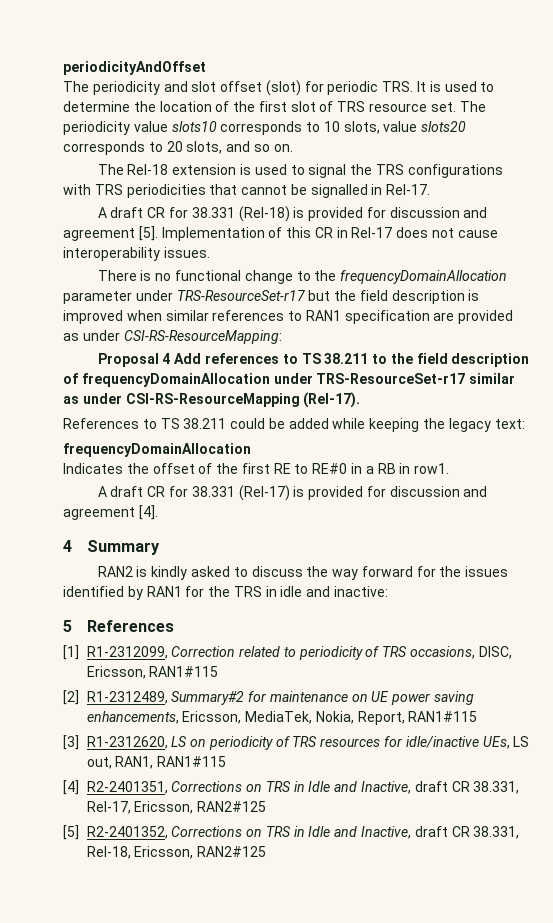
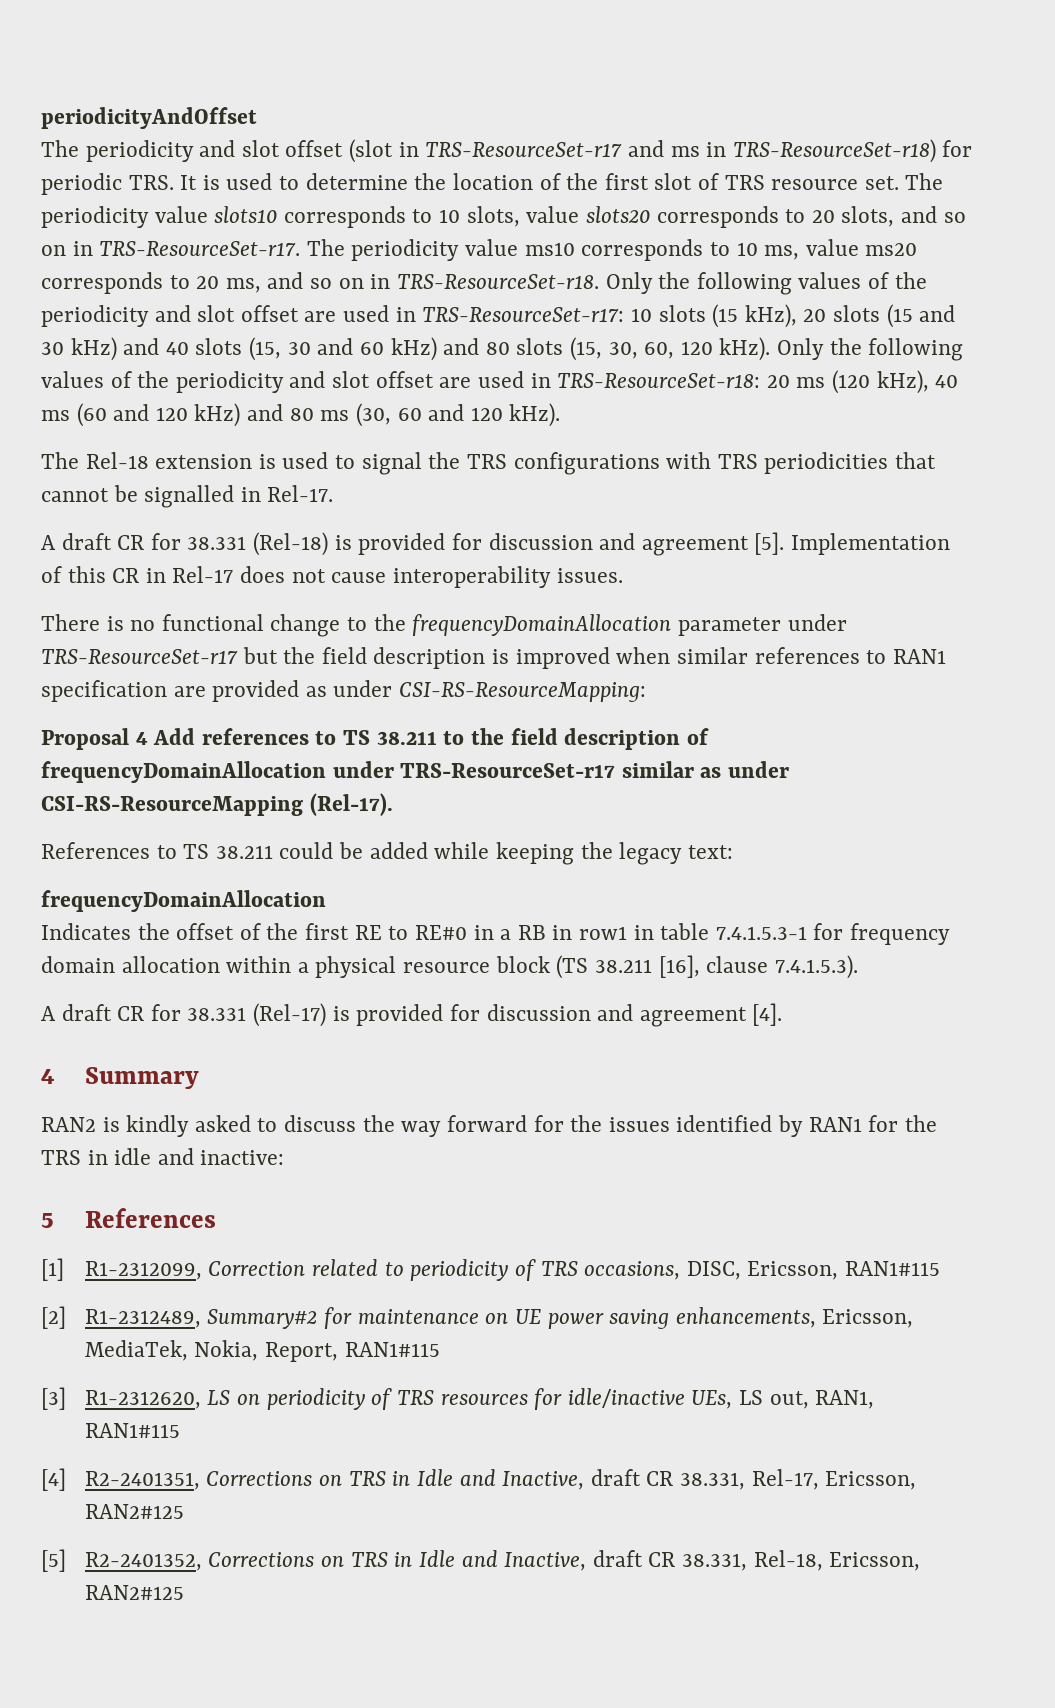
[265,80,301,96] (slot) -> [349,139,936,163] (slot in TRS-ResourceSet-r17 and ms in TRS-ResourceSet-r18)
[273,144,293,152] on. -> [41,239,918,261] [41,272,927,295] [41,304,956,328] [41,337,964,361] [41,370,959,394] [41,403,561,427] on in TRS-ResourceSet-r17. The periodicity value ms10 corresponds to 10 ms, value ms20 corresponds to 20 ms, and so on in TRS-ResourceSet-r18. Only the following values of the periodicity and slot offset are used in TRS-ResourceSet-r17: 10 slots (15 kHz), 20 slots (15 and 30 kHz) and 40 slots (15, 30 and 60 kHz) and 80 slots (15, 30, 60, 120 kHz). Only the following values of the periodicity and slot offset are used in TRS-ResourceSet-r18: 20 ms (120 kHz), 40 ms (60 and 120 kHz) and 80 ms (30, 60 and 120 kHz).
[414,463,450,474] row1. -> [578,923,951,945] [41,955,858,979] row1 in table 7.4.1.5.3-1 for frequency domain allocation within a physical resource block (TS 38.211 [16], clause 7.4.1.5.3).

